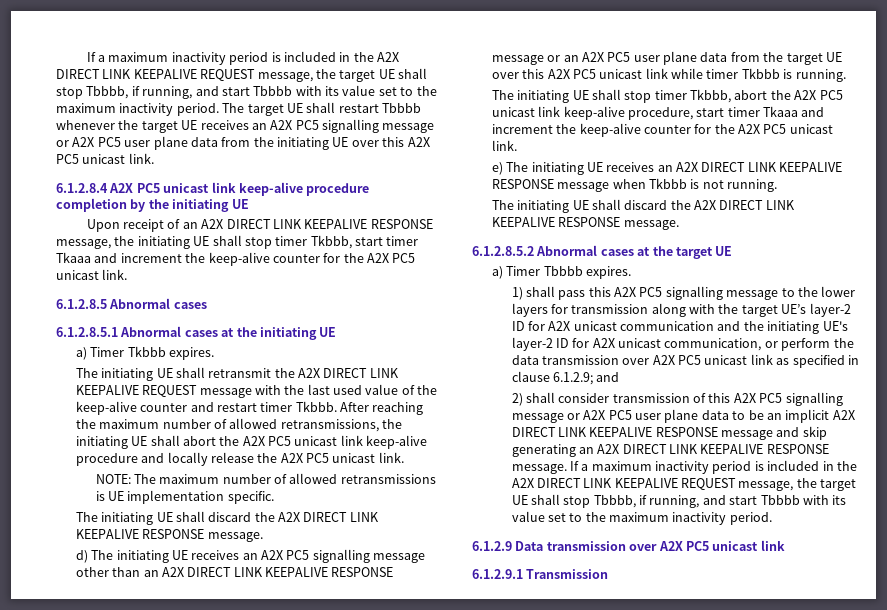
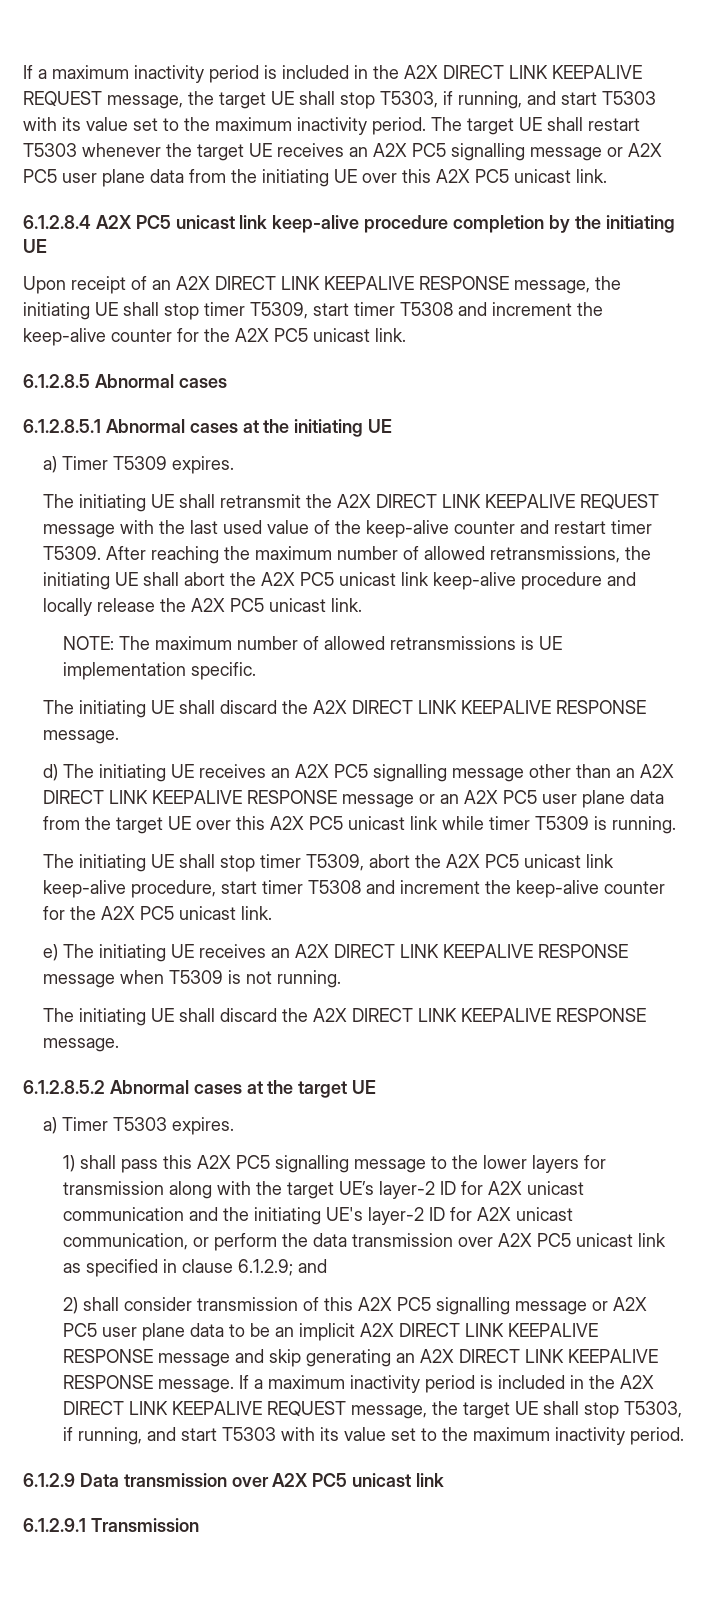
[86,86,293,99] Tbbbb, if running, and start Tbbbb -> [380,91,656,109] T5303, if running, and start T5303
[382,103,421,113] Tbbbb -> [23,143,77,157] T5303
[310,235,419,249] [56,252,91,263] Tkbbb, start timer Tkaaa -> [250,302,453,319] T5309, start timer T5308
[127,346,166,357] Tkbbb -> [113,456,168,470] T5309
[295,401,337,412] Tkbbb. -> [43,546,102,560] T5309.
[741,68,780,79] Tkbbb -> [535,816,590,830] T5309
[690,89,732,103] Tkbbb, -> [306,854,365,871] T5309,
[763,106,799,117] Tkaaa -> [308,880,362,894] T5308
[648,178,687,189] Tkbbb -> [169,970,224,984] T5309
[543,266,583,276] Tbbbb -> [113,1117,168,1131] T5303
[593,495,800,508] Tbbbb, if running, and start Tbbbb -> [624,1401,683,1418] [63,1427,277,1445] T5303, if running, and start T5303

